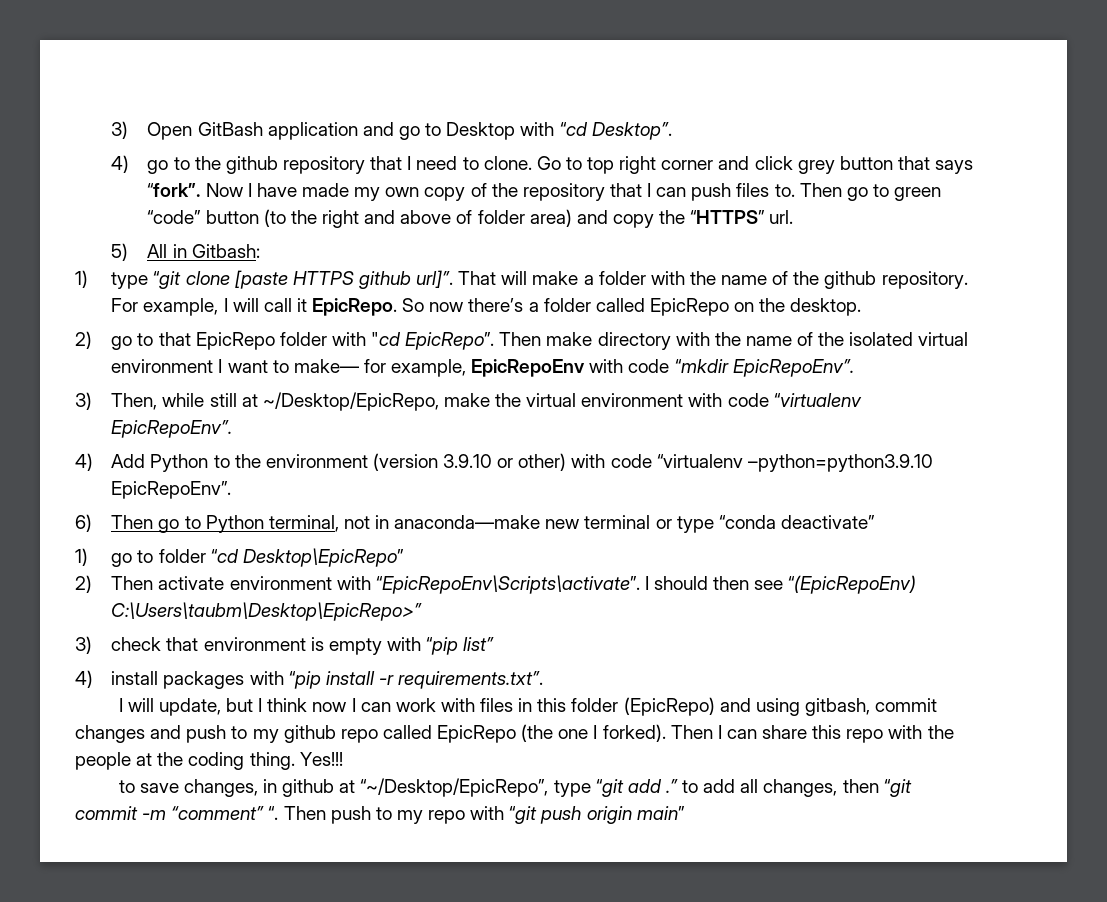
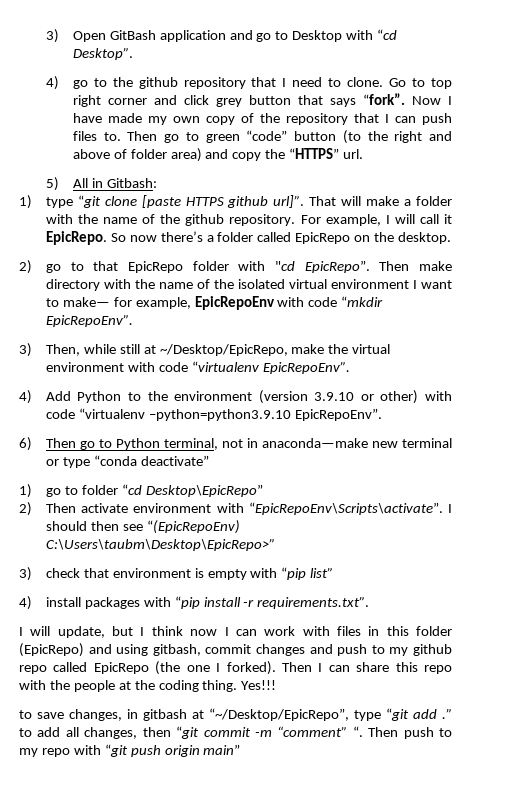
[282,779,335,797] github -> [143,709,187,721] gitbash

